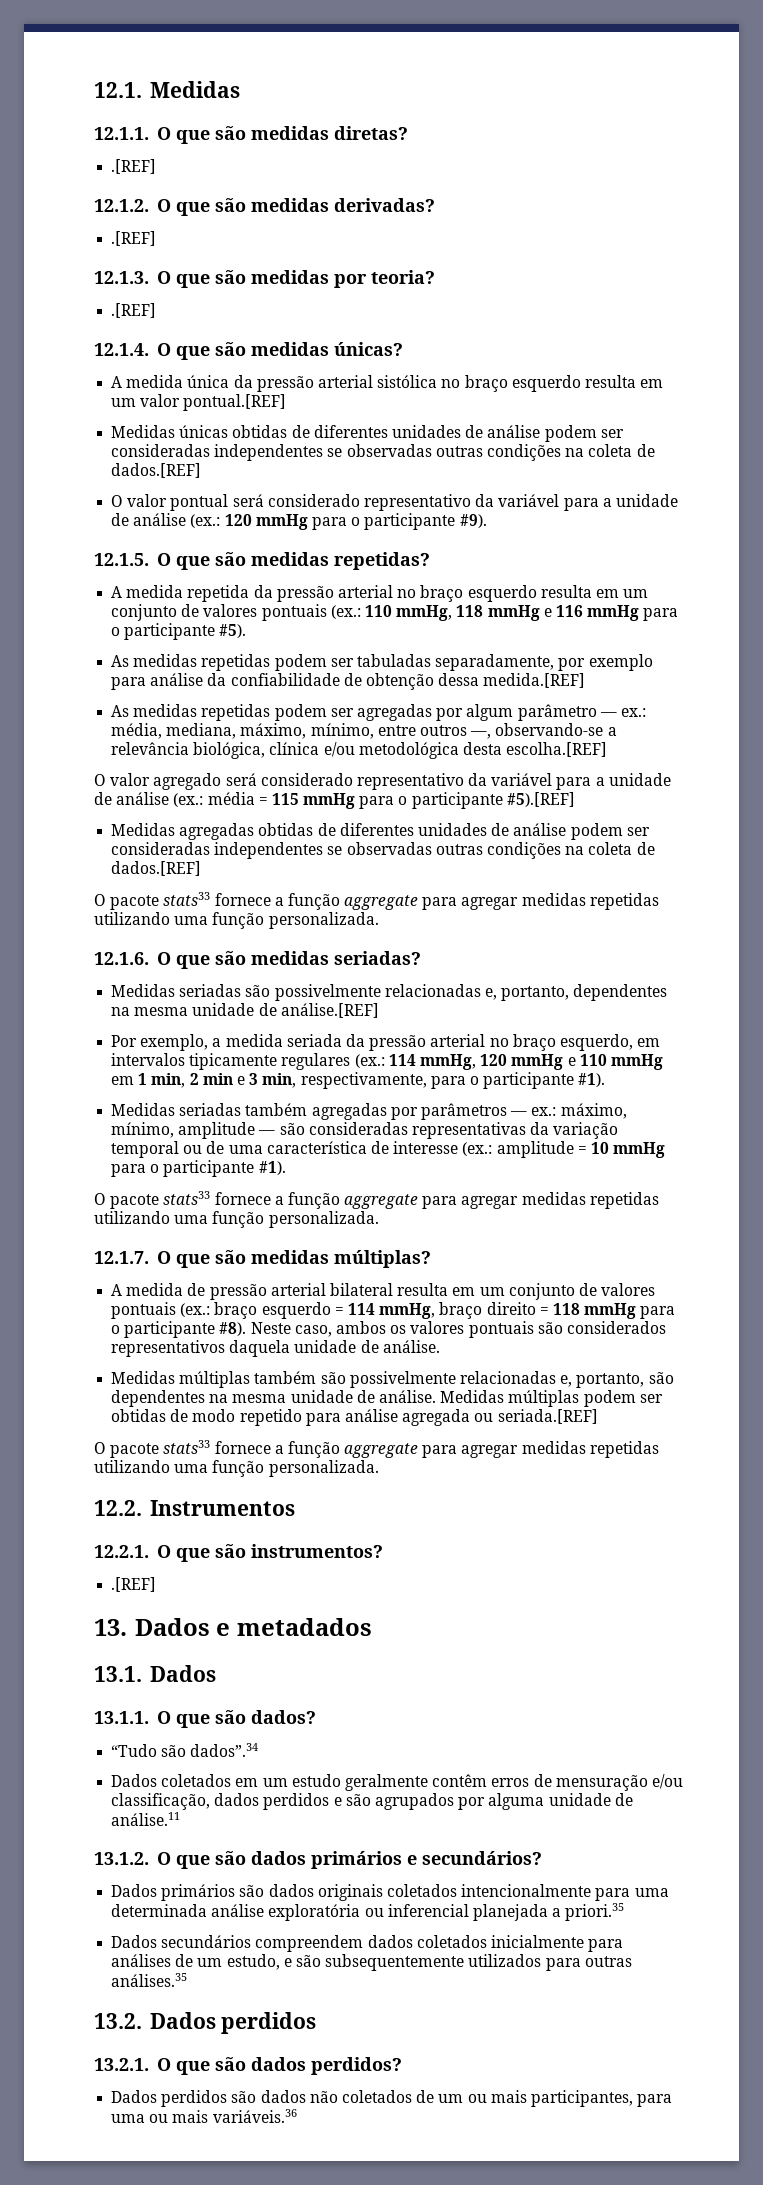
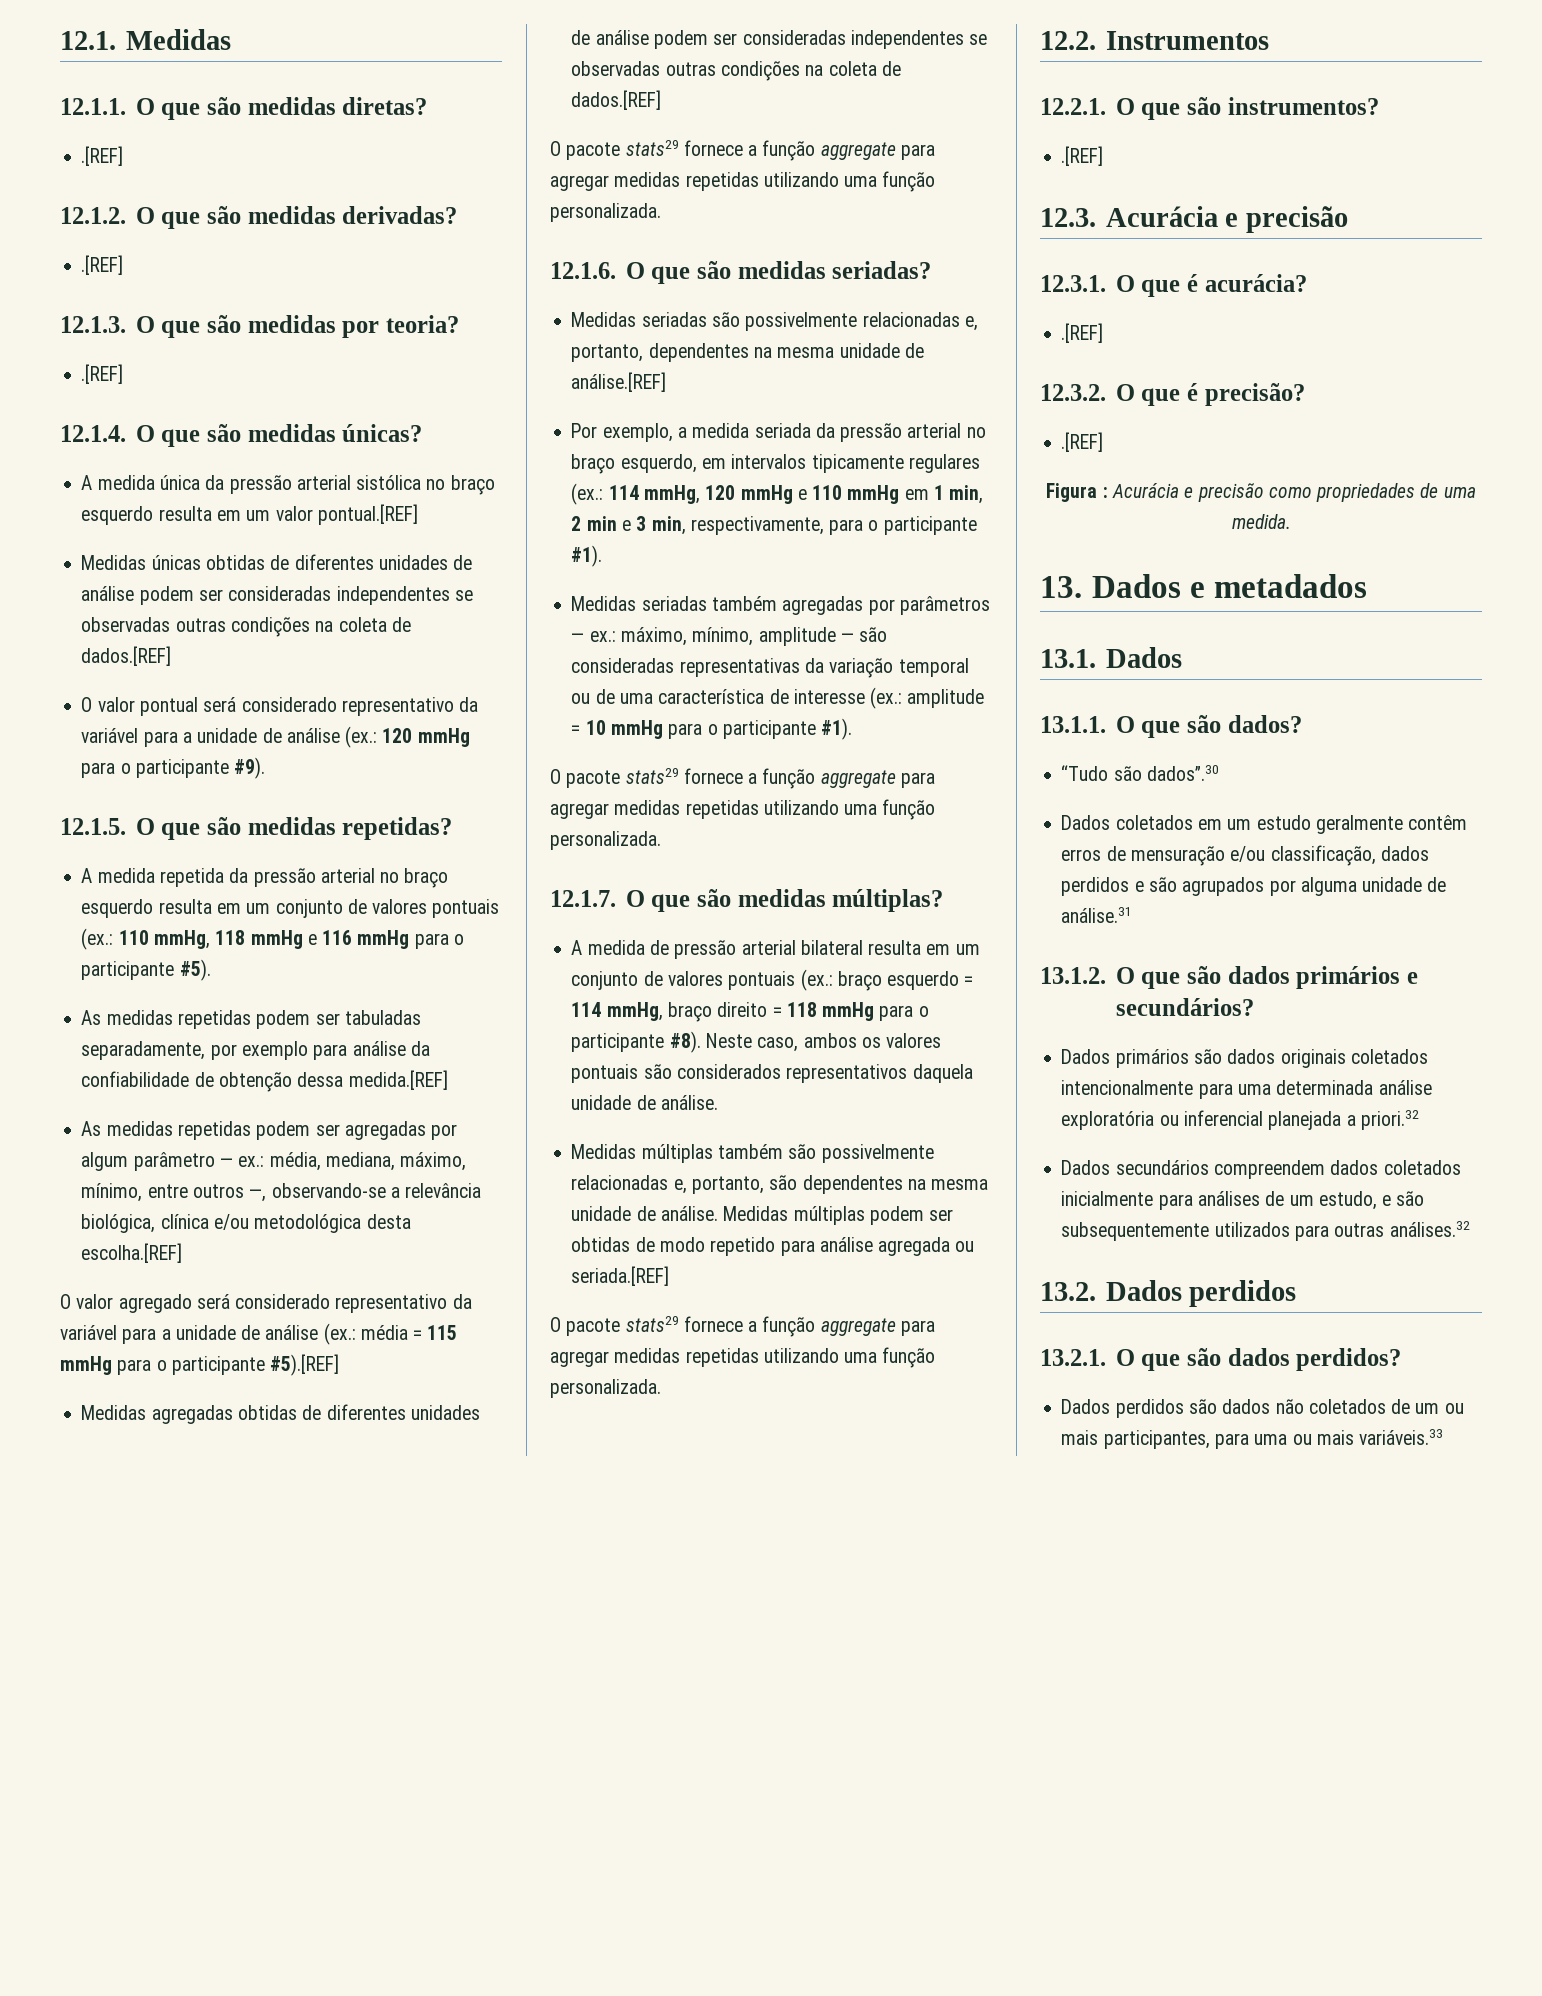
[163,892,211,906] stats33 -> [625,140,679,156] stats29
[163,1191,211,1205] stats33 -> [625,768,679,784] stats29
[163,1440,211,1454] stats33 -> [625,1316,679,1332] stats29
(157, 1584) none -> [1040,206,1349,233] [1040,274,1307,297] [1061,323,1104,343] [1040,383,1305,406] [1061,432,1104,452] [1046,483,1476,502] [1231,514,1291,529] // 12.3. Acurácia e precisão // 12.3.1. O que é acurácia? // .[REF] // 12.3.2. O que é precisão? // .[REF] // Figura : Acurácia e precisão como propriedades de uma medida.
[190,1743,259,1757] dados”.34 -> [1146,765,1219,781] dados”.30
[111,1812,181,1826] análise.11 -> [1061,907,1133,923] análise.31
[565,1903,625,1921] priori.35 -> [1360,1110,1419,1130] priori.32
[111,1973,188,1987] análises.35 -> [1389,1221,1470,1237] análises.32
[212,2109,297,2123] variáveis.36 -> [1359,1429,1444,1445] variáveis.33

